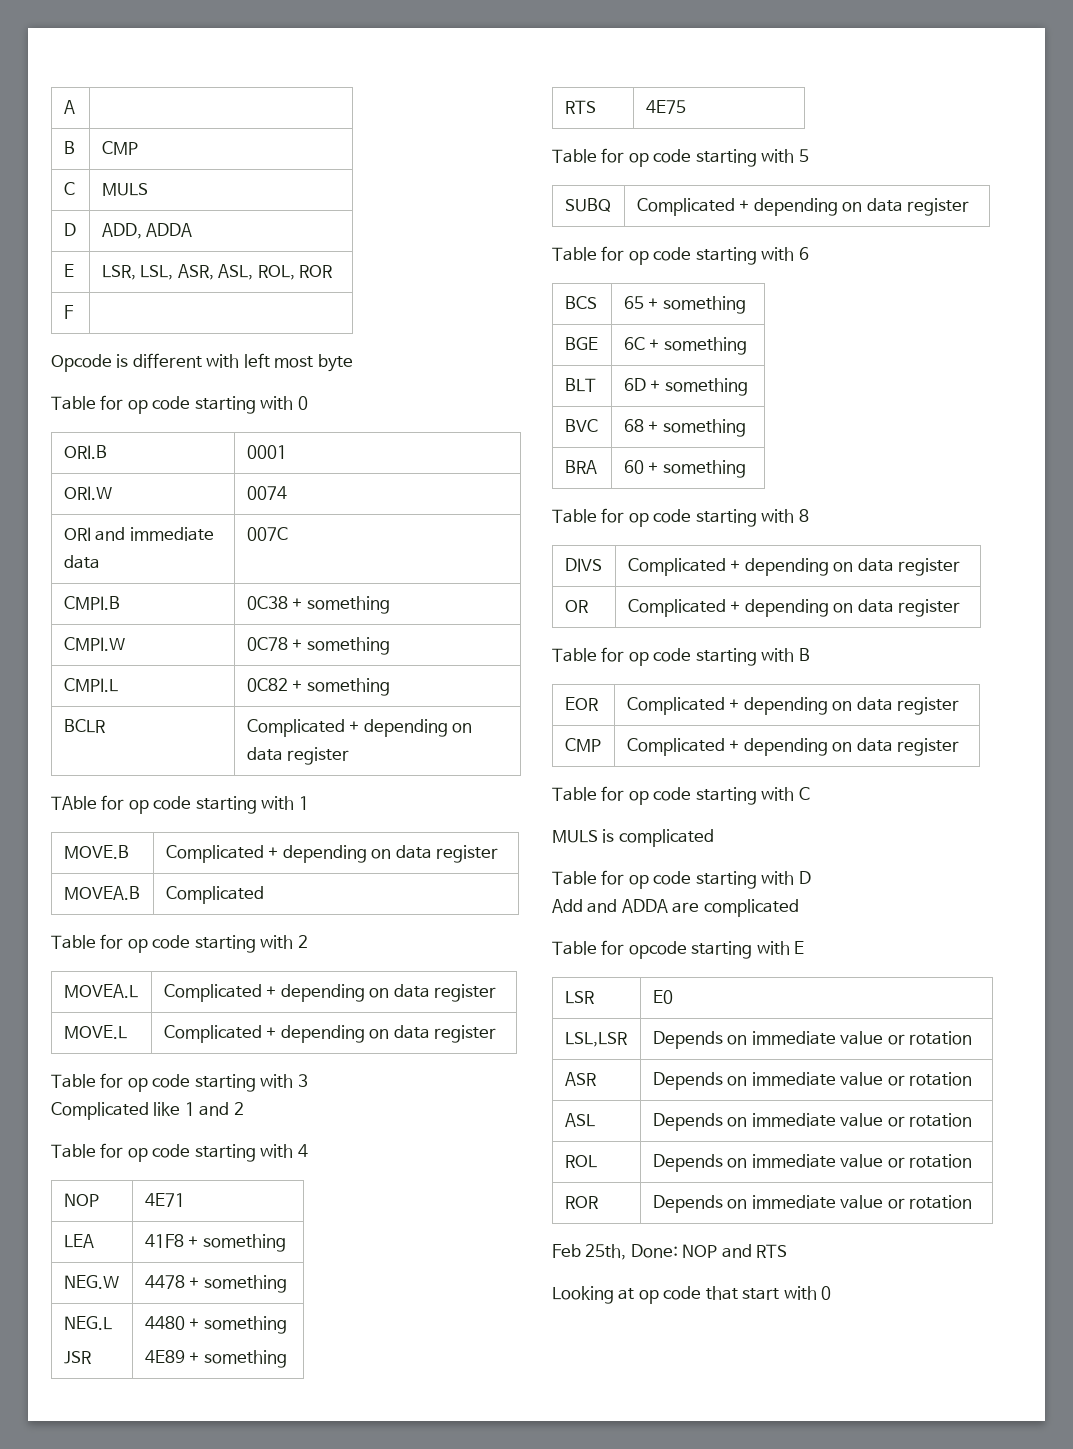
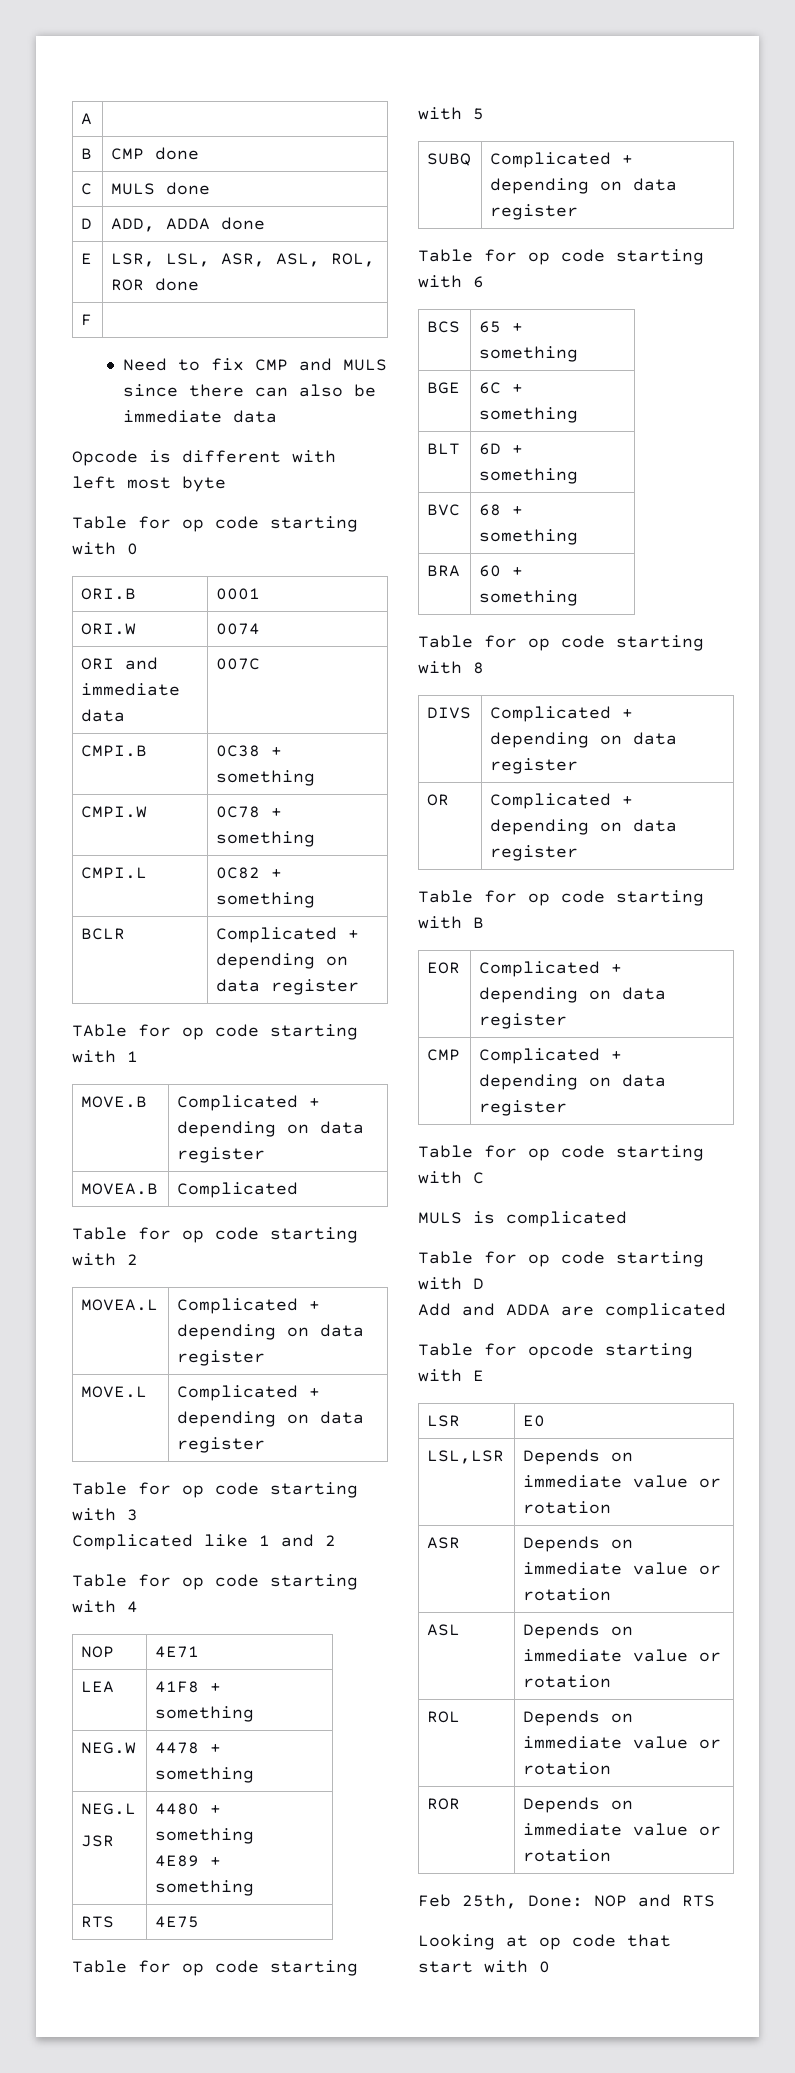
(138, 148) none -> [155,147,200,160] done
(148, 189) none -> [166,182,211,195] done
(193, 230) none -> [221,217,266,230] done
(333, 271) none -> [155,278,200,291] done
(74, 312) none -> [123,358,388,371] [123,384,377,397] [123,410,278,423] // Need to fix CMP and MULS since there can also be immediate data

